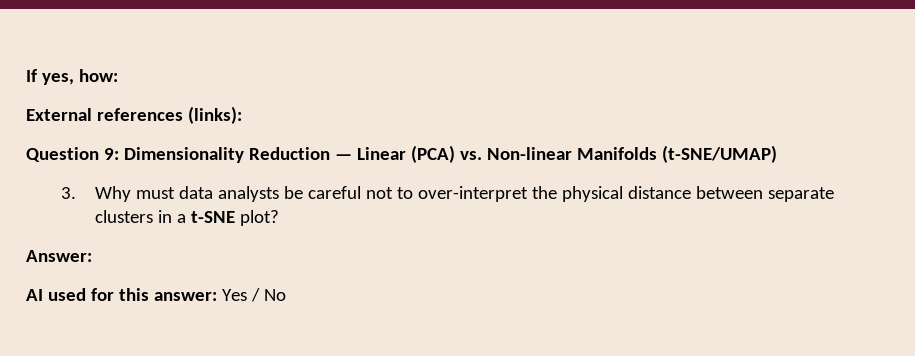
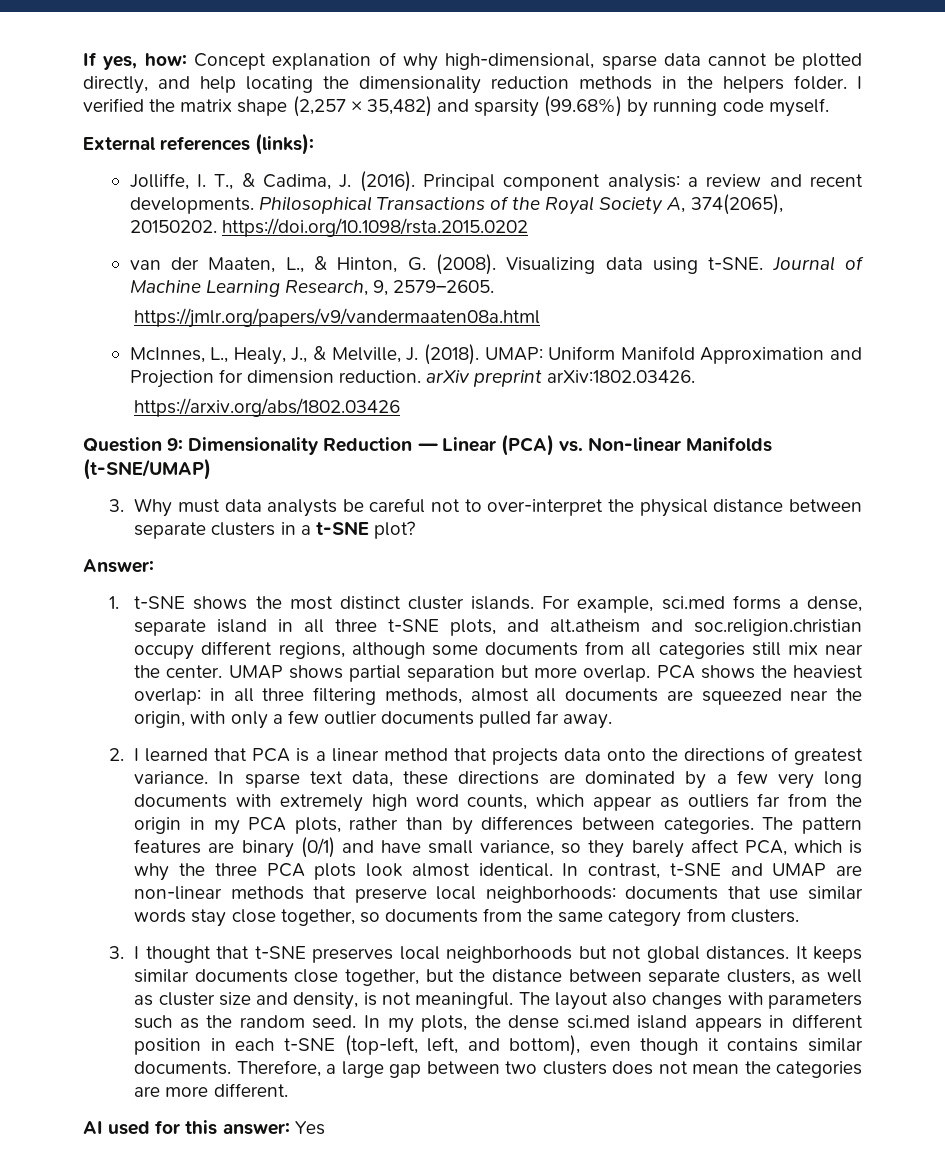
[26,106,242,124] // External references (links): -> [194,52,863,71] [83,75,862,94] [83,96,829,117] [83,133,315,155] [129,171,863,192] [129,194,783,215] [129,218,528,237] [129,254,864,275] [129,280,495,297] [134,308,541,328] [129,344,862,365] [129,369,696,388] [134,398,401,417] Concept explanation of why high-dimensional, sparse data cannot be plotted directly, and help locating the dimensionality reduction methods in the helpers folder. I verified the matrix shape (2,257 × 35,482) and sparsity (99.68%) by running code myself. // External references (links): // Jolliffe, I. T., & Cadima, J. (2016). Principal component analysis: a review and recent developments. Philosophical Transactions of the Royal Society A, 374(2065), 20150202. https://doi.org/10.1098/rsta.2015.0202 // van der Maaten, L., & Hinton, G. (2008). Visualizing data using t-SNE. Journal of Machine Learning Research, 9, 2579–2605. // https://jmlr.org/papers/v9/vandermaaten08a.html // McInnes, L., Healy, J., & Melville, J. (2018). UMAP: Uniform Manifold Approximation and Projection for dimension reduction. arXiv preprint arXiv:1802.03426. // https://arxiv.org/abs/1802.03426
(92, 256) none -> [108,595,862,613] [134,619,862,636] [134,641,864,660] [134,665,863,682] [134,687,862,705] [134,710,613,729] [108,747,863,766] [134,770,862,789] [134,793,863,812] [134,816,862,835] [134,837,862,858] [134,863,862,881] [134,886,864,903] [134,908,799,927] [108,946,862,963] [134,969,862,986] [134,991,862,1010] [134,1014,863,1033] [134,1035,863,1056] [134,1060,862,1078] [134,1083,288,1097] // 1. t-SNE shows the most distinct cluster islands. For example, sci.med forms a dense, separate island in all three t-SNE plots, and alt.atheism and soc.religion.christian occupy different regions, although some documents from all categories still mix near the center. UMAP shows partial separation but more overlap. PCA shows the heaviest overlap: in all three filtering methods, almost all documents are squeezed near the origin, with only a few outlier documents pulled far away. // 2. I learned that PCA is a linear method that projects data onto the directions of greatest variance. In sparse text data, these directions are dominated by a few very long documents with extremely high word counts, which appear as outliers far from the origin in my PCA plots, rather than by differences between categories. The pattern features are binary (0/1) and have small variance, so they barely affect PCA, which is why the three PCA plots look almost identical. In contrast, t-SNE and UMAP are non-linear methods that preserve local neighborhoods: documents that use similar words stay close together, so documents from the same category from clusters. // 3. I thought that t-SNE preserves local neighborhoods but not global distances. It keeps similar documents close together, but the distance between separate clusters, as well as cluster size and density, is not meaningful. The layout also changes with parameters such as the random seed. In my plots, the dense sci.med island appears in different position in each t-SNE (top-left, left, and bottom), even though it contains similar documents. Therefore, a large gap between two clusters does not mean the categories are more different.
[250,288,286,302] / No -> (325, 1128) none

